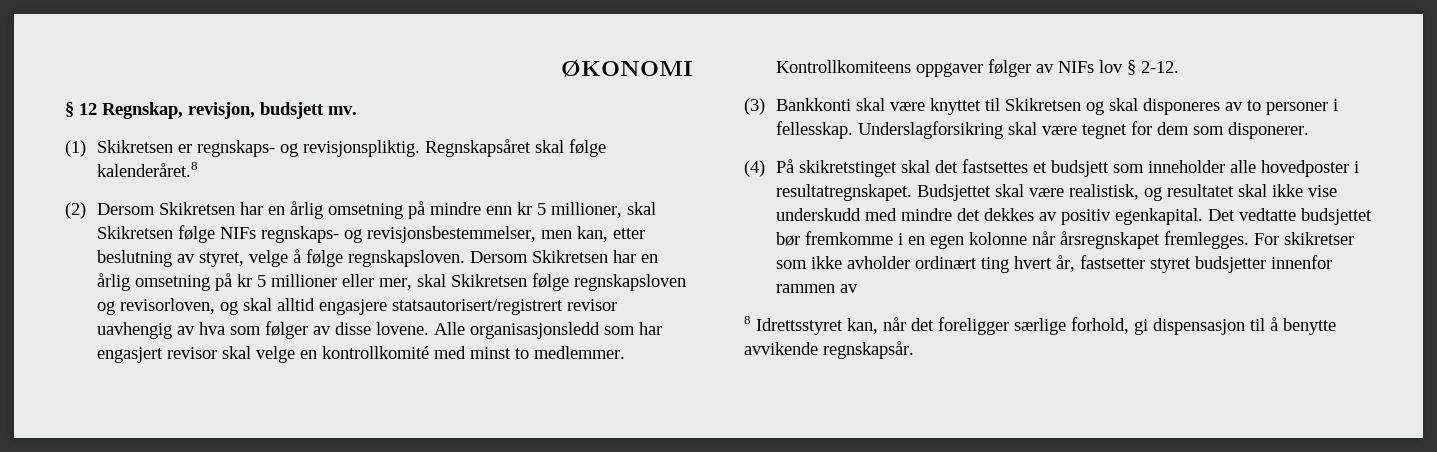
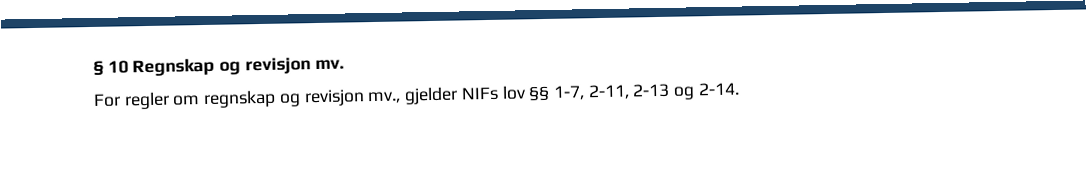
[561,59,693,77] [65,102,357,119] [65,139,607,157] [97,162,199,177] [65,201,657,219] [97,225,646,243] [97,249,659,267] [97,273,687,291] [97,298,618,315] [97,321,663,339] [97,346,626,363] [776,59,1180,77] [744,98,1339,115] [776,121,1310,139] [744,159,1360,177] [776,184,1338,201] [776,208,1373,225] [776,231,1355,249] [776,255,1333,273] [776,284,859,293] [744,316,1336,335] [744,341,914,359] ØKONOMI // § 12 Regnskap, revisjon, budsjett mv. // (1) Skikretsen er regnskaps- og revisjonspliktig. Regnskapsåret skal følge kalenderåret.8 // (2) Dersom Skikretsen har en årlig omsetning på mindre enn kr 5 millioner, skal Skikretsen følge NIFs regnskaps- og revisjonsbestemmelser, men kan, etter beslutning av styret, velge å følge regnskapsloven. Dersom Skikretsen har en årlig omsetning på kr 5 millioner eller mer, skal Skikretsen følge regnskapsloven og revisorloven, og skal alltid engasjere statsautorisert/registrert revisor uavhengig av hva som følger av disse lovene. Alle organisasjonsledd som har engasjert revisor skal velge en kontrollkomité med minst to medlemmer. Kontrollkomiteens oppgaver følger av NIFs lov § 2-12. // (3) Bankkonti skal være knyttet til Skikretsen og skal disponeres av to personer i fellesskap. Underslagforsikring skal være tegnet for dem som disponerer. // (4) På skikretstinget skal det fastsettes et budsjett som inneholder alle hovedposter i resultatregnskapet. Budsjettet skal være realistisk, og resultatet skal ikke vise underskudd med mindre det dekkes av positiv egenkapital. Det vedtatte budsjettet bør fremkomme i en egen kolonne når årsregnskapet fremlegges. For skikretser som ikke avholder ordinært ting hvert år, fastsetter styret budsjetter innenfor rammen av // 8 Idrettsstyret kan, når det foreligger særlige forhold, gi dispensasjon til å benytte avvikende regnskapsår. -> [93,57,344,77] [93,82,740,110] § 10 Regnskap og revisjon mv. // For regler om regnskap og revisjon mv., gjelder NIFs lov §§ 1-7, 2-11, 2-13 og 2-14.

